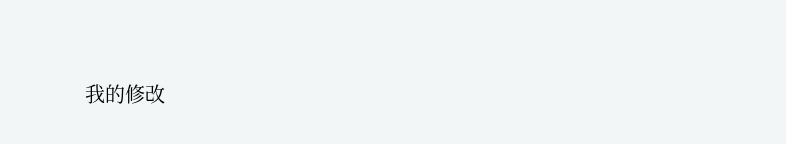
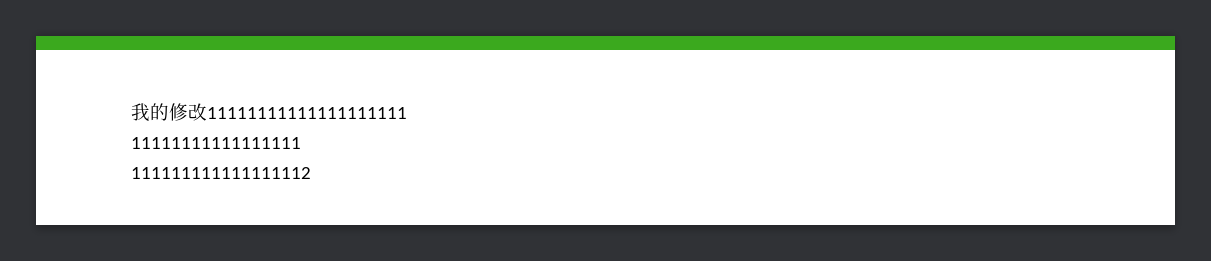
(165, 94) none -> [207,107,407,119] [131,137,301,149] [131,167,311,179] 11111111111111111111 // 11111111111111111 // 111111111111111112

